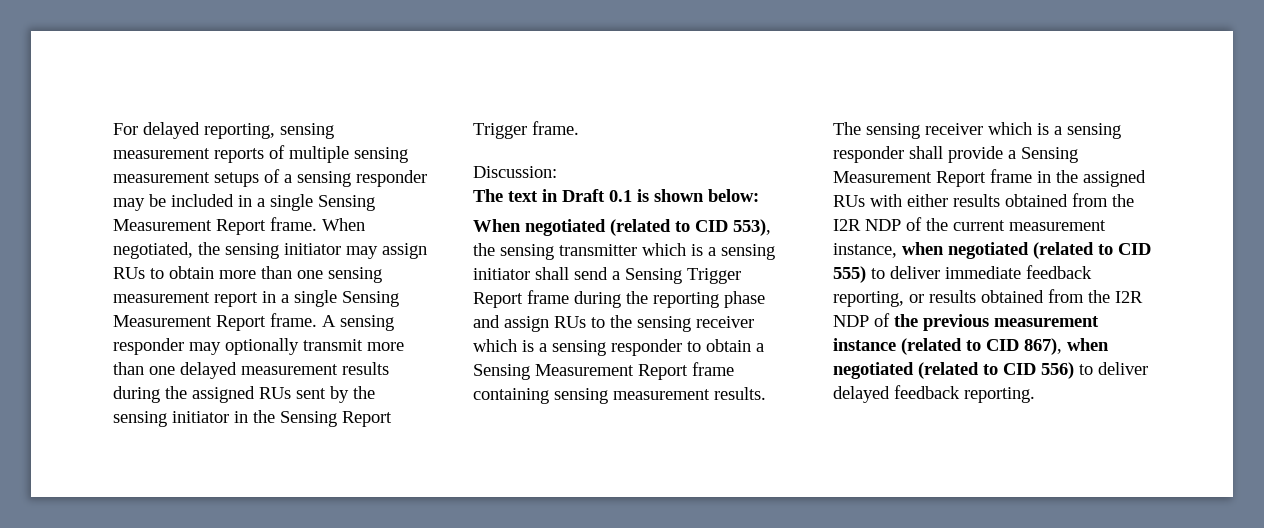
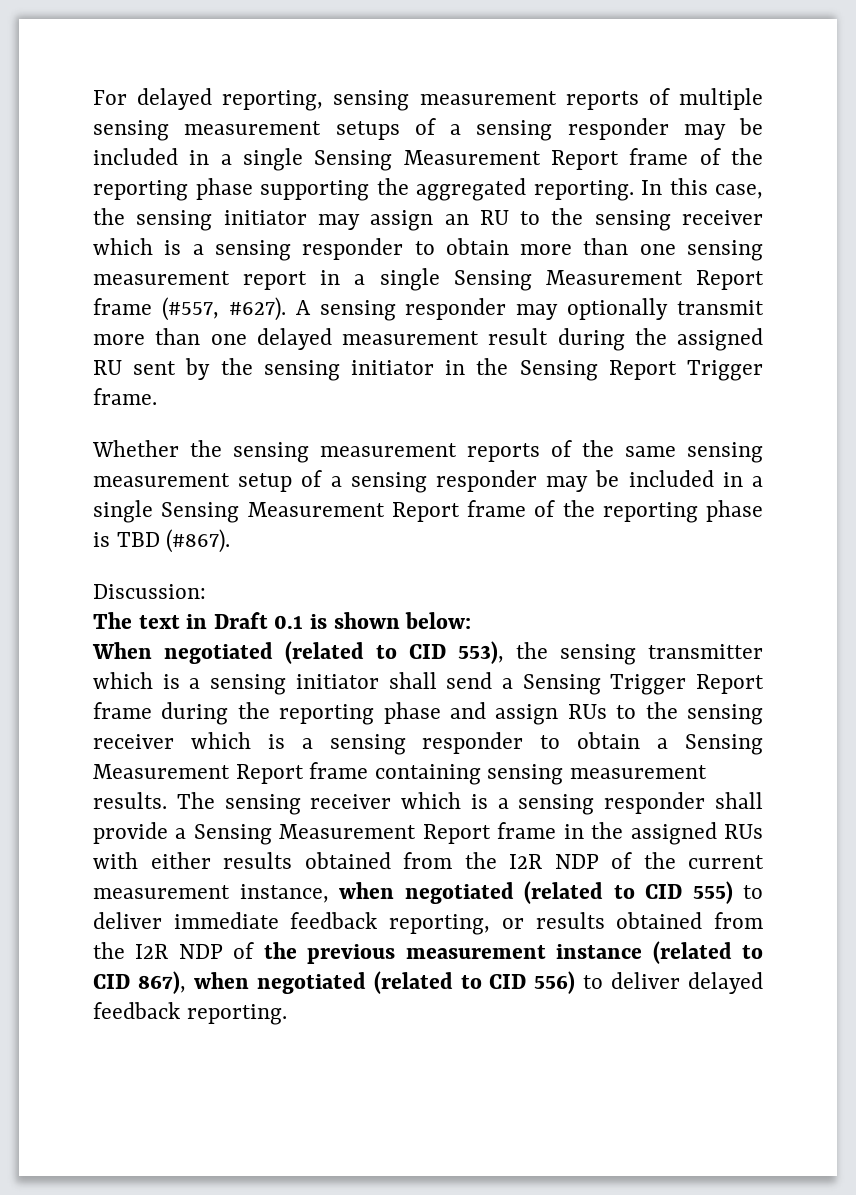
[270,217,365,231] [113,242,193,259] frame. When negotiated, -> [629,148,764,165] [93,178,763,201] frame of the reporting phase supporting the aggregated reporting. In this case,
[113,267,145,279] RUs -> [444,208,763,231] [93,238,404,261] an RU to the sensing receiver which is a sensing responder
[270,313,317,327] frame. -> [93,297,286,321] frame (#557, #627).
[342,362,389,375] results -> [488,328,549,345] result
[259,387,291,399] RUs -> [93,360,122,375] RU
(579, 128) none -> [92,440,763,463] [93,470,763,493] [93,500,763,523] [93,529,231,553] // Whether the sensing measurement reports of the same sensing measurement setup of a sensing responder may be included in a single Sensing Measurement Report frame of the reporting phase is TBD (#867).

